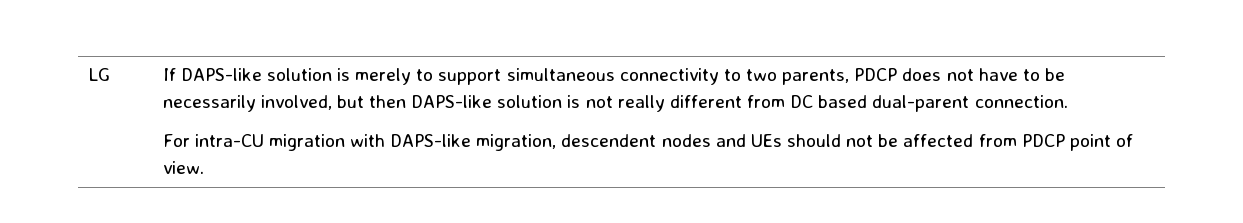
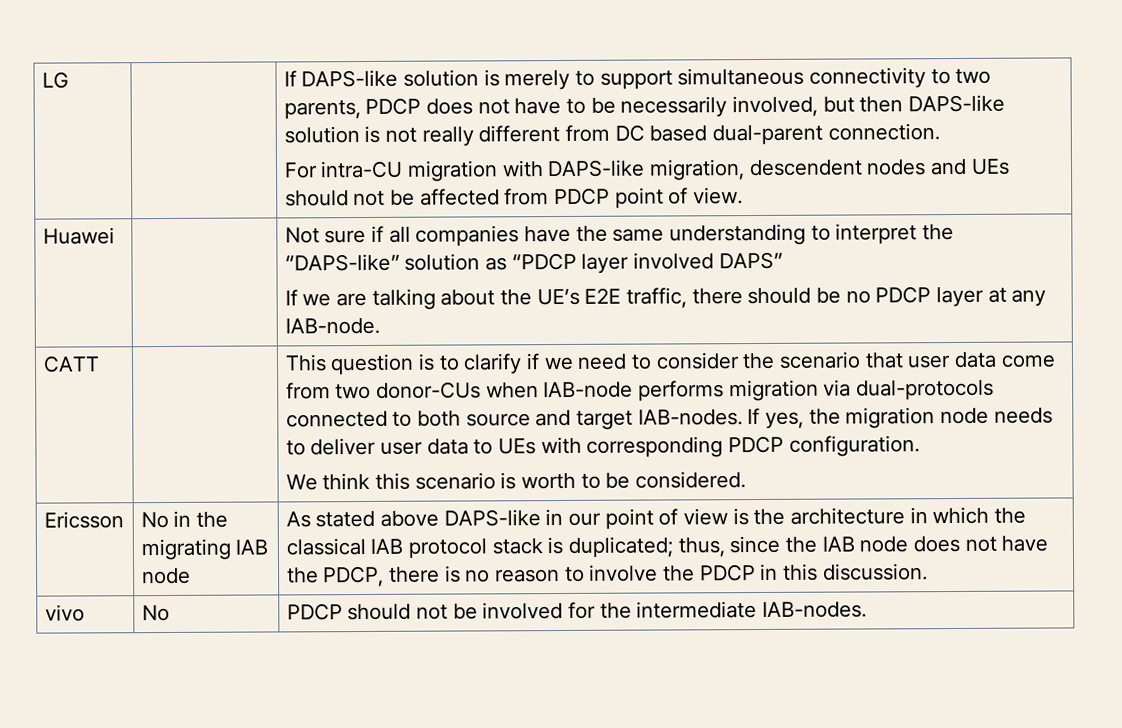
(204, 167) none -> [42,227,115,245] [284,223,955,247] [284,251,783,274] [284,286,1047,310] [284,317,380,335] [42,355,100,373] [284,351,1056,376] [285,379,995,402] [285,407,1053,430] [285,435,920,458] [285,471,747,491] [43,511,124,529] [140,510,228,529] [140,538,269,561] [141,567,191,585] [285,506,1027,530] [285,535,1049,559] [286,563,928,588] [44,604,85,622] [141,604,170,622] [286,601,868,621] // Huawei | | Not sure if all companies have the same understanding to interpret the “DAPS-like” solution as “PDCP layer involved DAPS” // If we are talking about the UE’s E2E traffic, there should be no PDCP layer at any IAB-node. // CATT | | This question is to clarify if we need to consider the scenario that user data come from two donor-CUs when IAB-node performs migration via dual-protocols connected to both source and target IAB-nodes. If yes, the migration node needs to deliver user data to UEs with corresponding PDCP configuration. // We think this scenario is worth to be considered. // Ericsson | No in the migrating IAB node | As stated above DAPS-like in our point of view is the architecture in which the classical IAB protocol stack is duplicated; thus, since the IAB node does not have the PDCP, there is no reason to involve the PDCP in this discussion. // vivo | No | PDCP should not be involved for the intermediate IAB-nodes.

